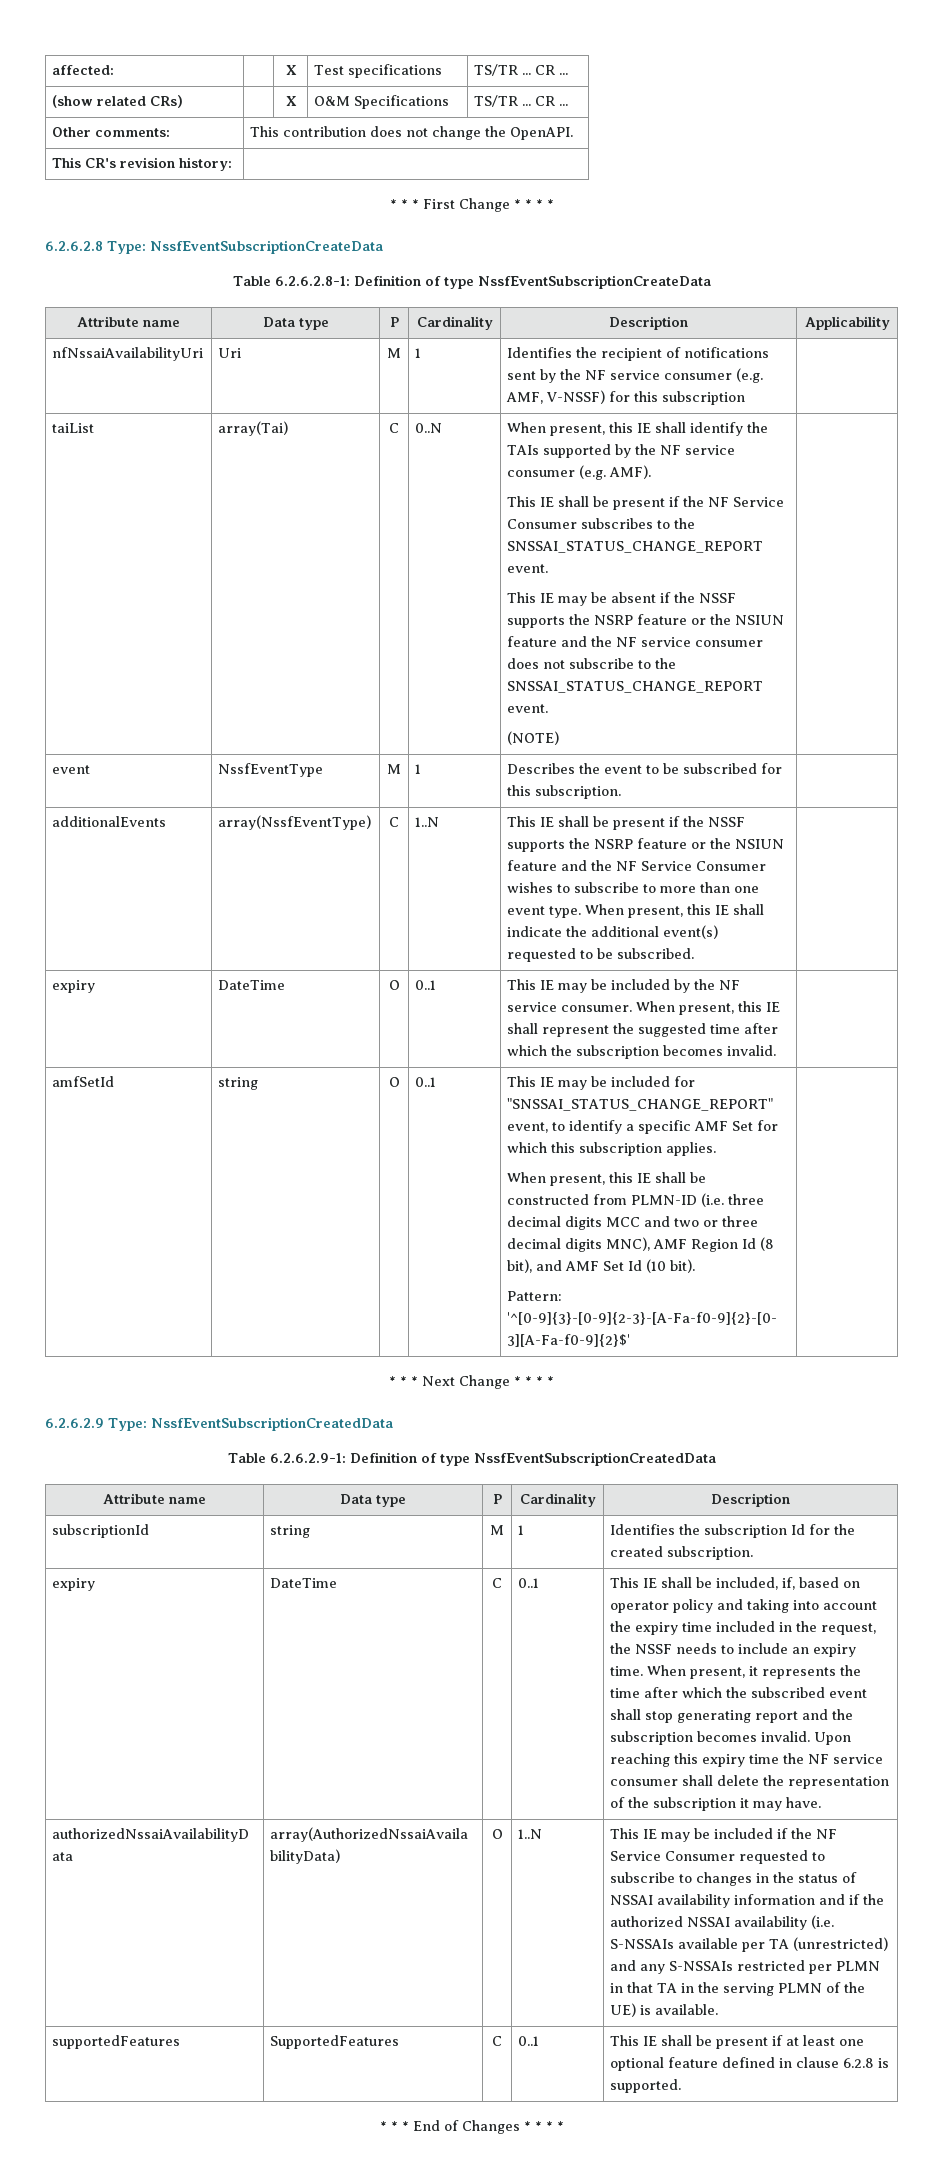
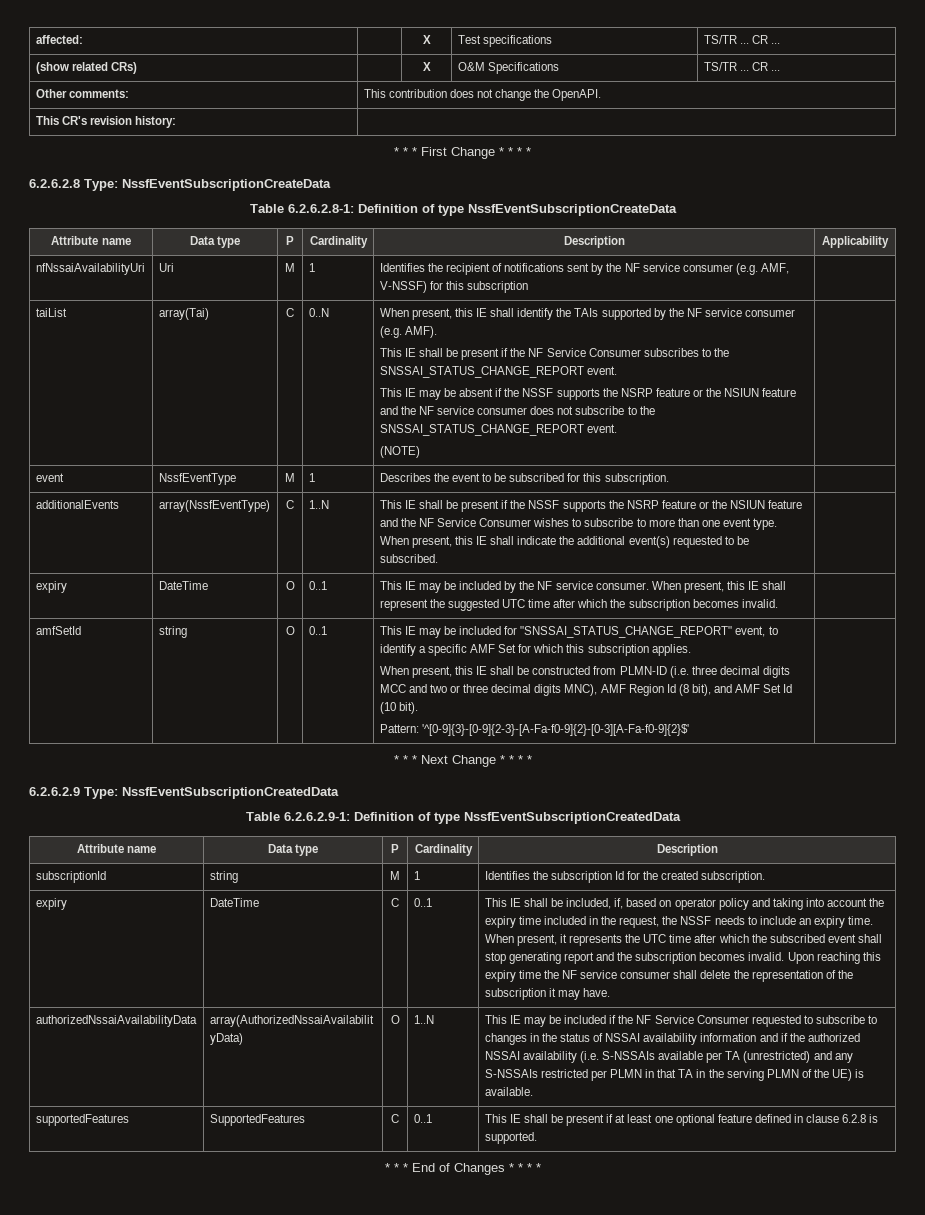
(707, 1030) none -> [502,599,526,608] UTC
(862, 1670) none -> [643,934,667,943] UTC

